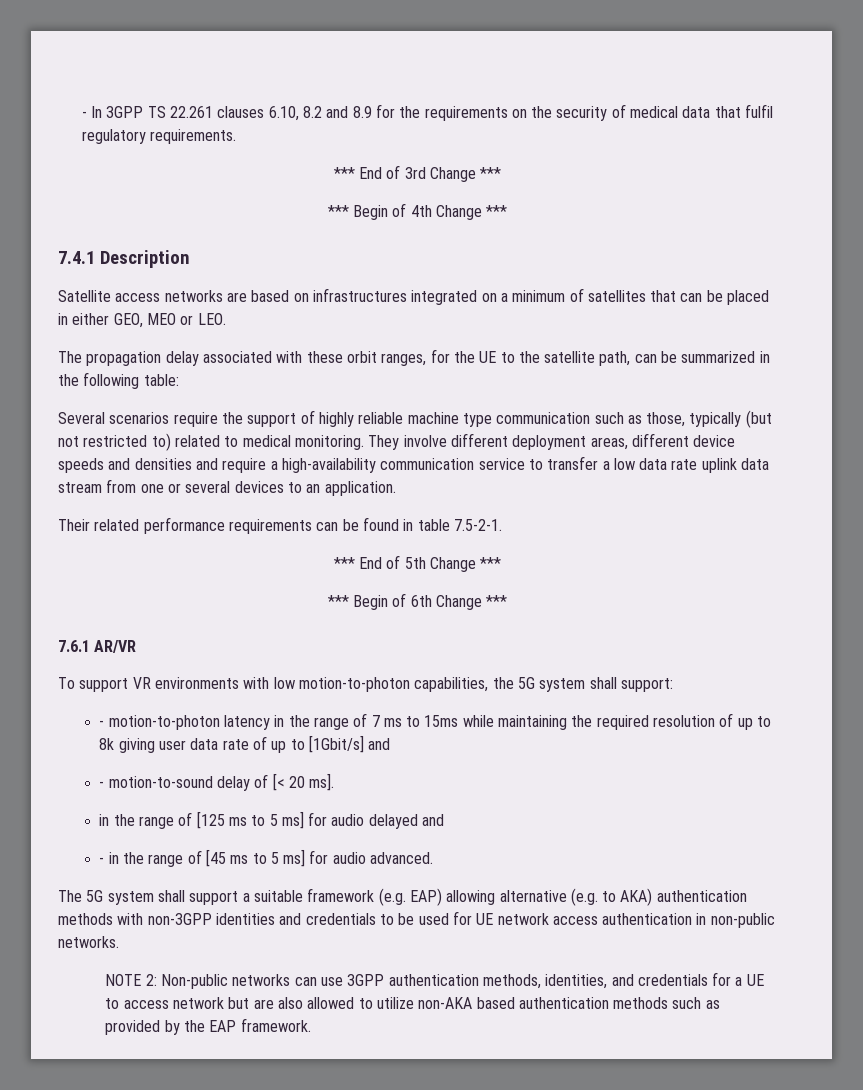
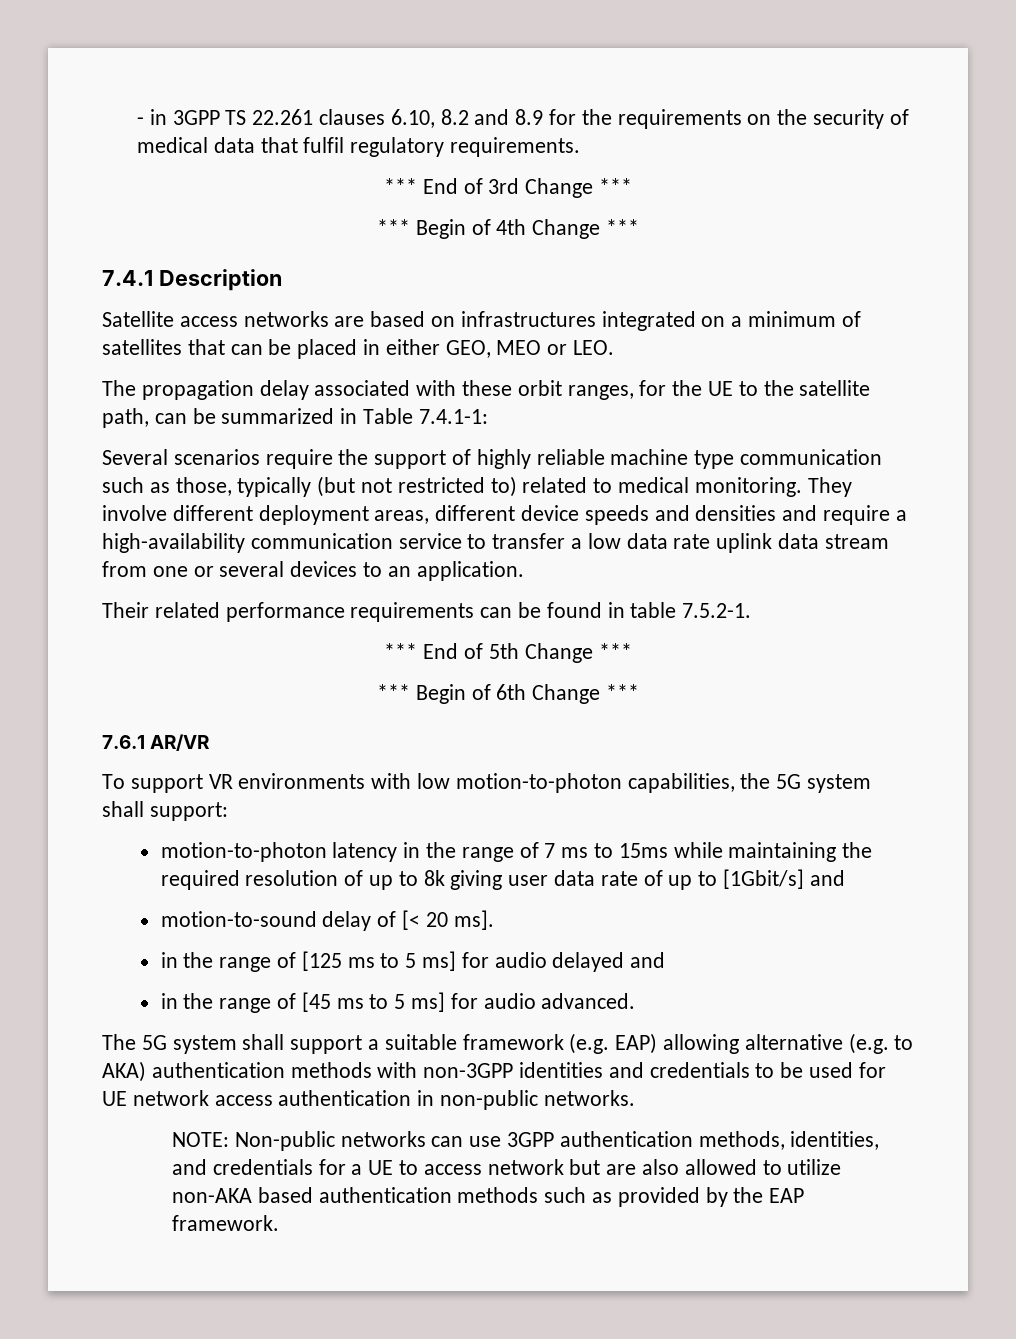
[81,106,102,118] - In -> [136,109,167,125] - in
[58,372,179,389] the following table: -> [363,408,488,424] Table 7.4.1-1:
[453,519,502,531] 7.5-2-1. -> [682,603,752,618] 7.5.2-1.
[99,720,105,727] - -> (228, 811) none
[99,781,105,788] - -> (845, 878) none
[99,857,105,864] - -> (666, 960) none
[105,974,157,986] NOTE 2: -> [171,1132,229,1147] NOTE:

